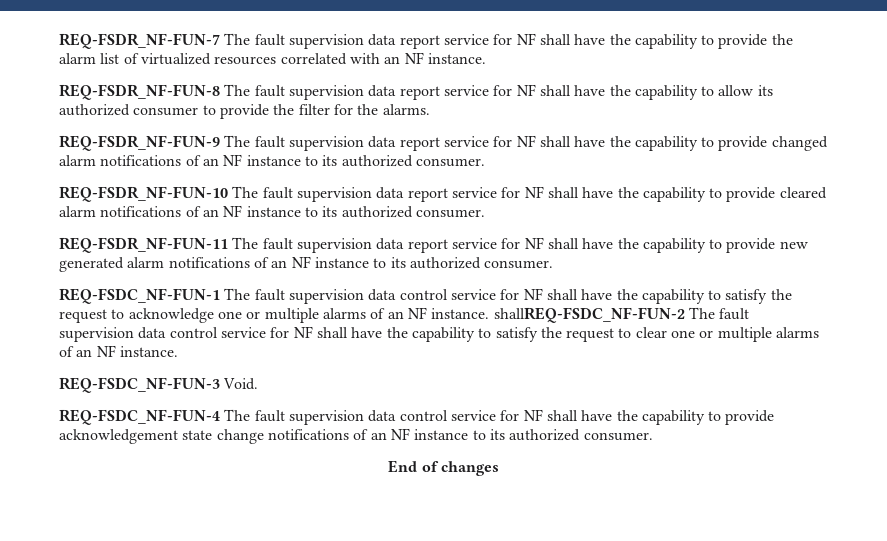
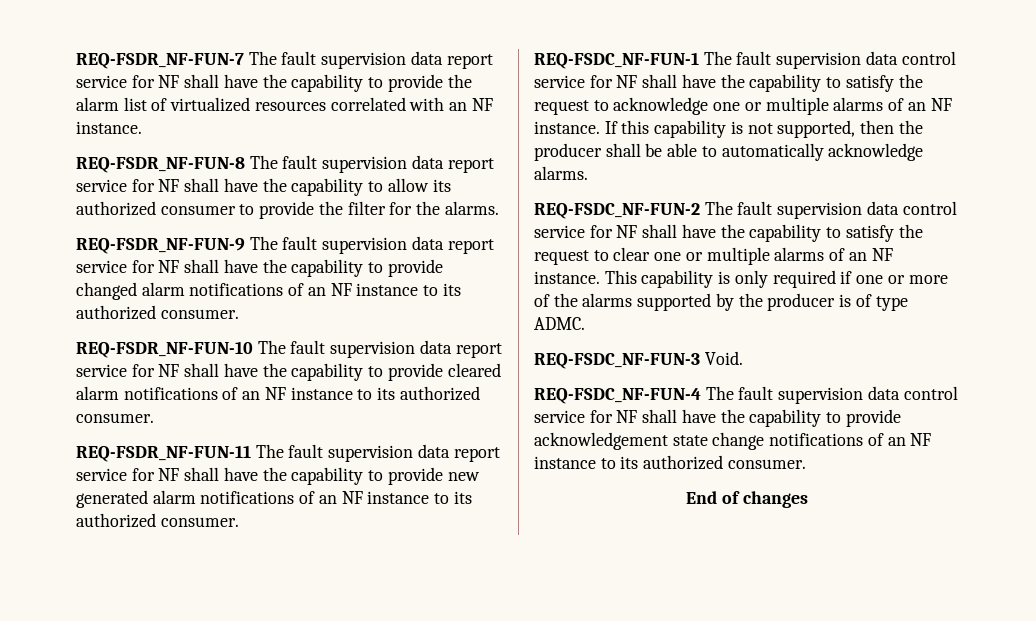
[493,307,685,323] shallREQ-FSDC_NF-FUN-2 -> [604,120,923,138] [534,143,924,161] [534,166,588,180] [534,203,700,219] If this capability is not supported, then the producer shall be able to automatically acknowledge alarms. // REQ-FSDC_NF-FUN-2
(178, 351) none -> [604,270,948,288] [534,293,908,311] [534,317,585,330] This capability is only required if one or more of the alarms supported by the producer is of type ADMC.

